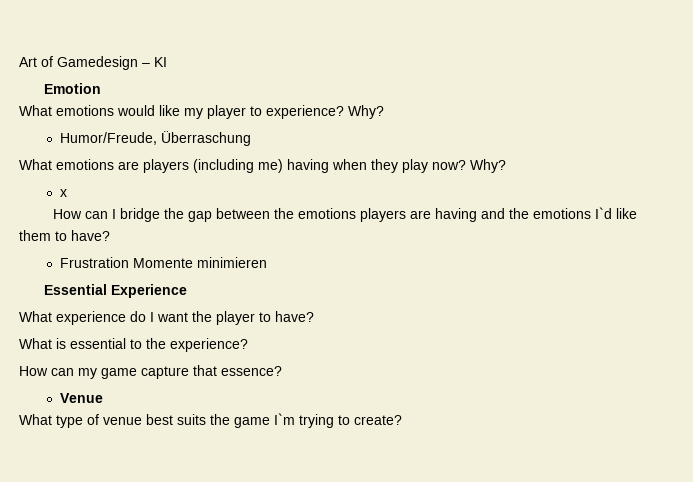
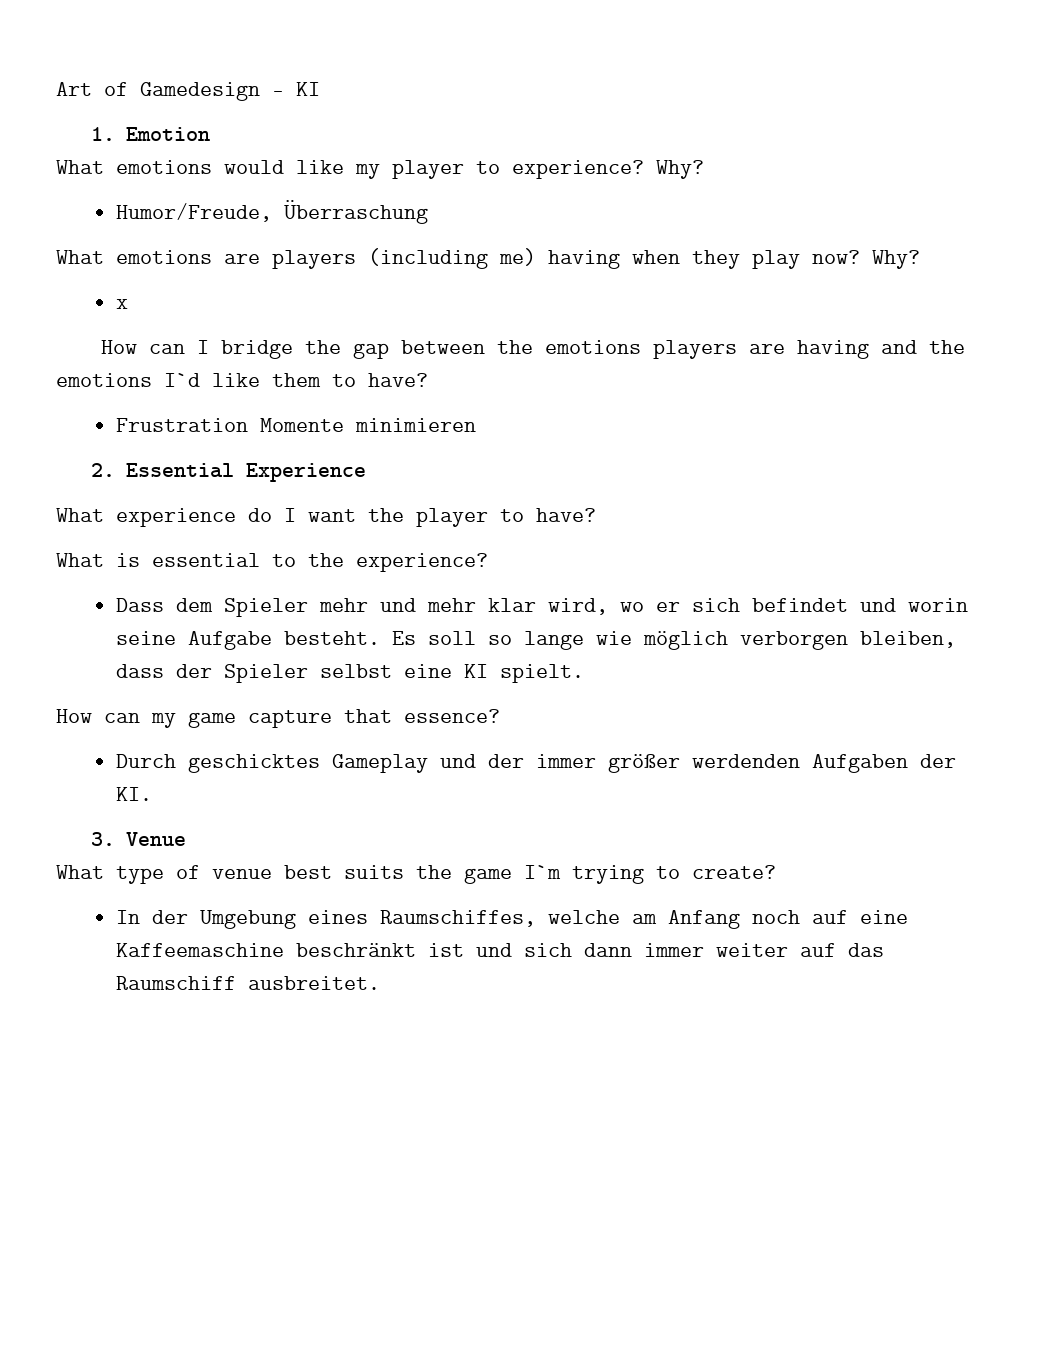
(167, 62) none -> [90,127,115,141] 1.
(267, 262) none -> [90,463,115,477] 2.
(248, 345) none -> [116,598,969,617] [116,631,957,650] [116,664,585,683] // Dass dem Spieler mehr und mehr klar wird, wo er sich befindet und worin seine Aufgabe besteht. Es soll so lange wie möglich verborgen bleiben, dass der Spieler selbst eine KI spielt.
(282, 371) none -> [116,754,957,773] [116,787,153,801] [90,832,115,846] Durch geschicktes Gameplay und der immer größer werdenden Aufgaben der KI. // 3.
(402, 420) none -> [116,910,909,929] [116,943,885,957] [116,976,381,990] // In der Umgebung eines Raumschiffes, welche am Anfang noch auf eine Kaffeemaschine beschränkt ist und sich dann immer weiter auf das Raumschiff ausbreitet.

